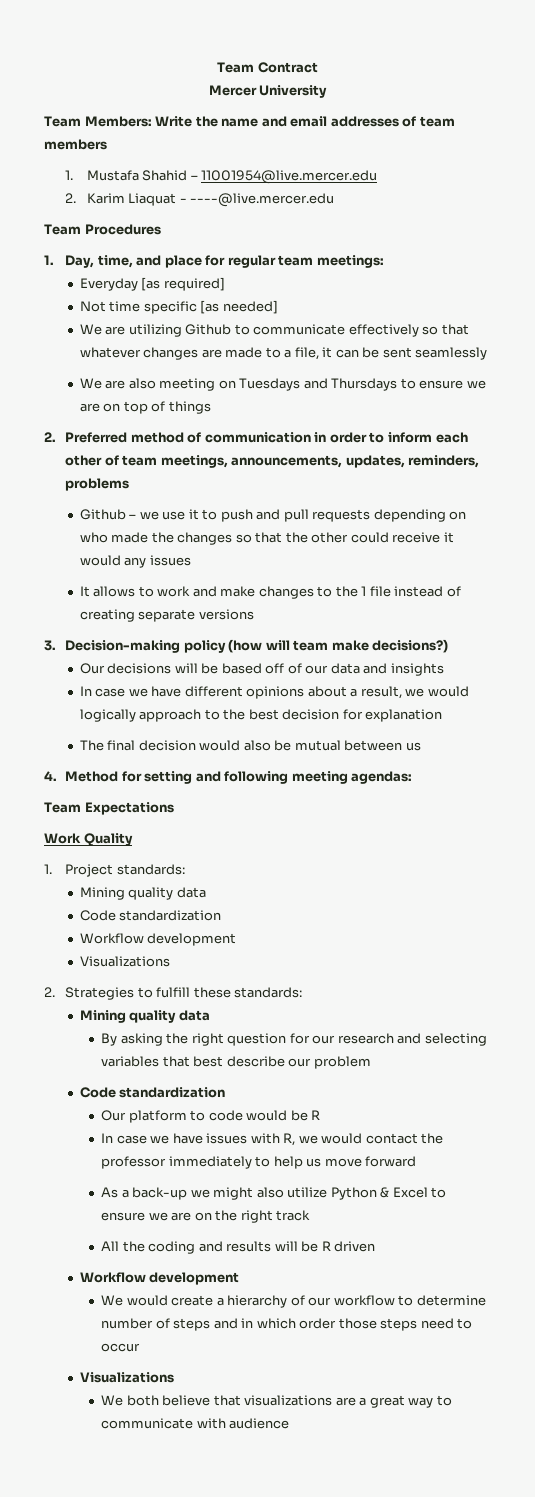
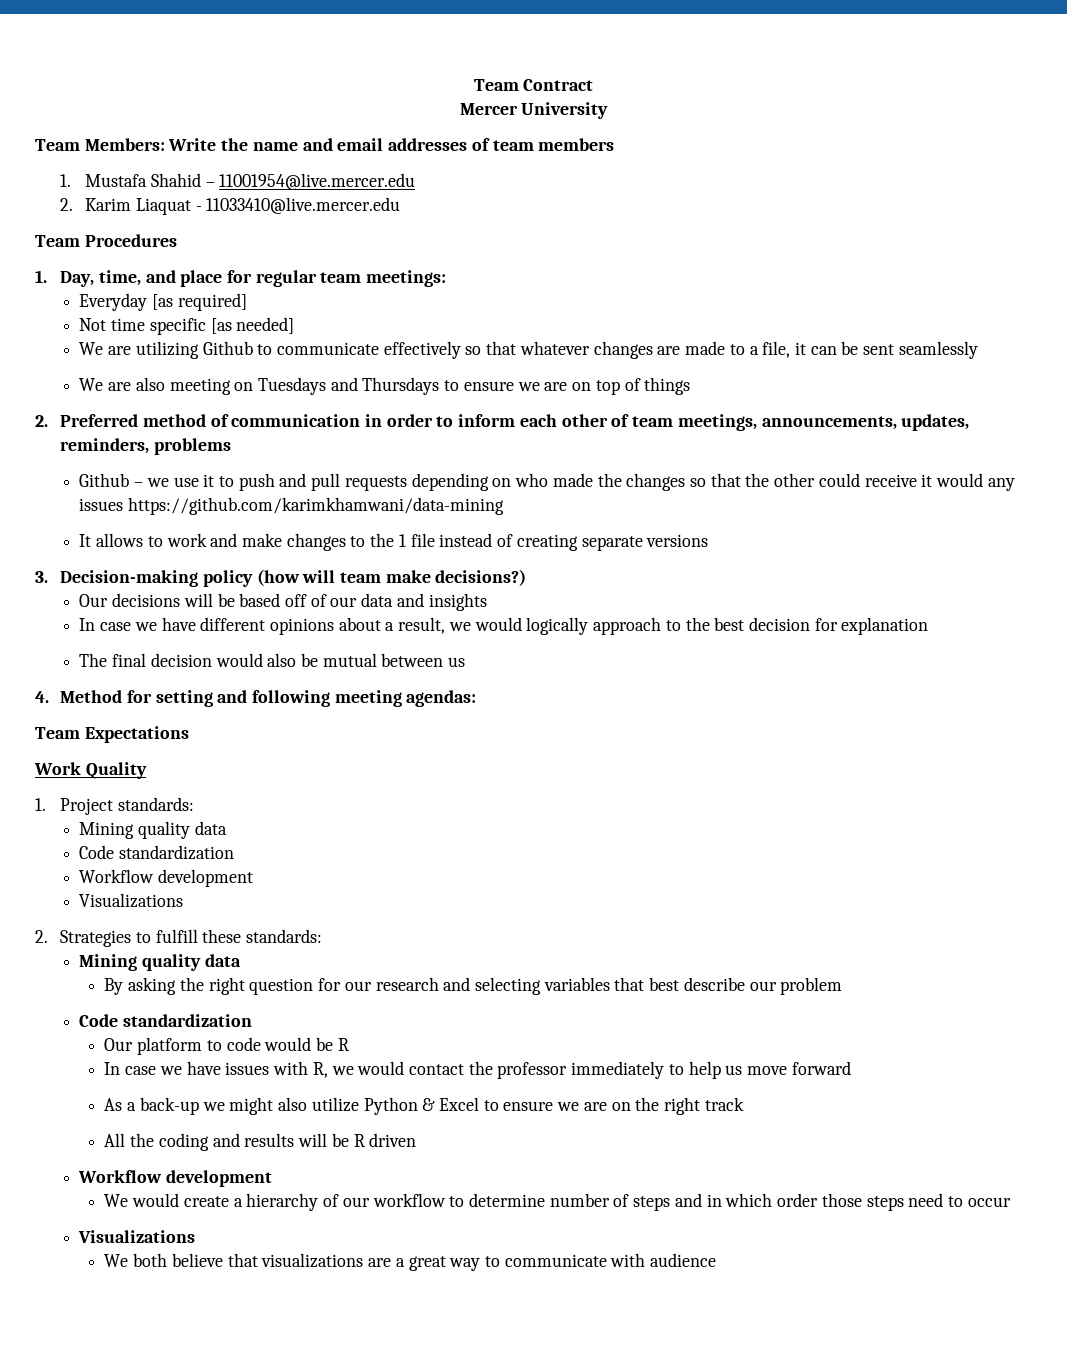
[190,193,335,207] ----@live.mercer.edu -> [206,197,401,214] 11033410@live.mercer.edu
(191, 560) none -> [128,497,505,515] https://github.com/karimkhamwani/data-mining

